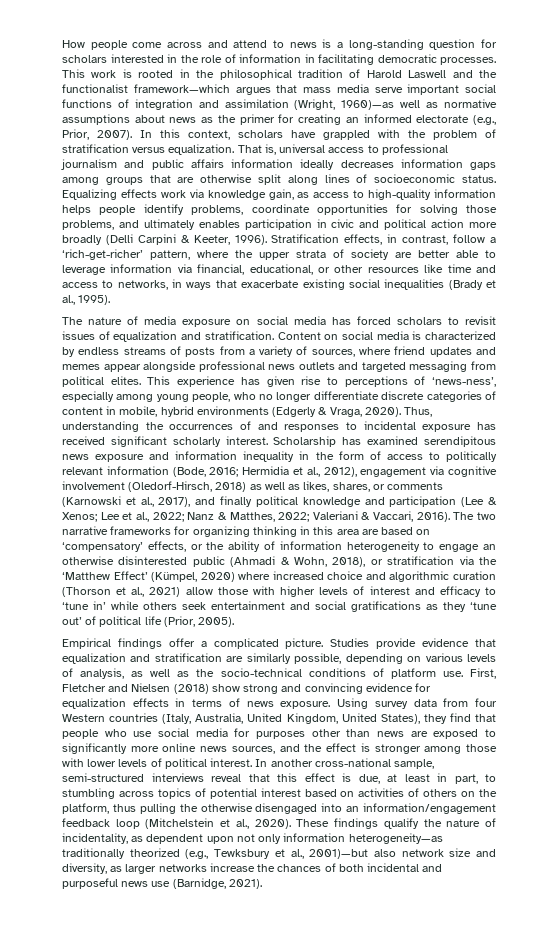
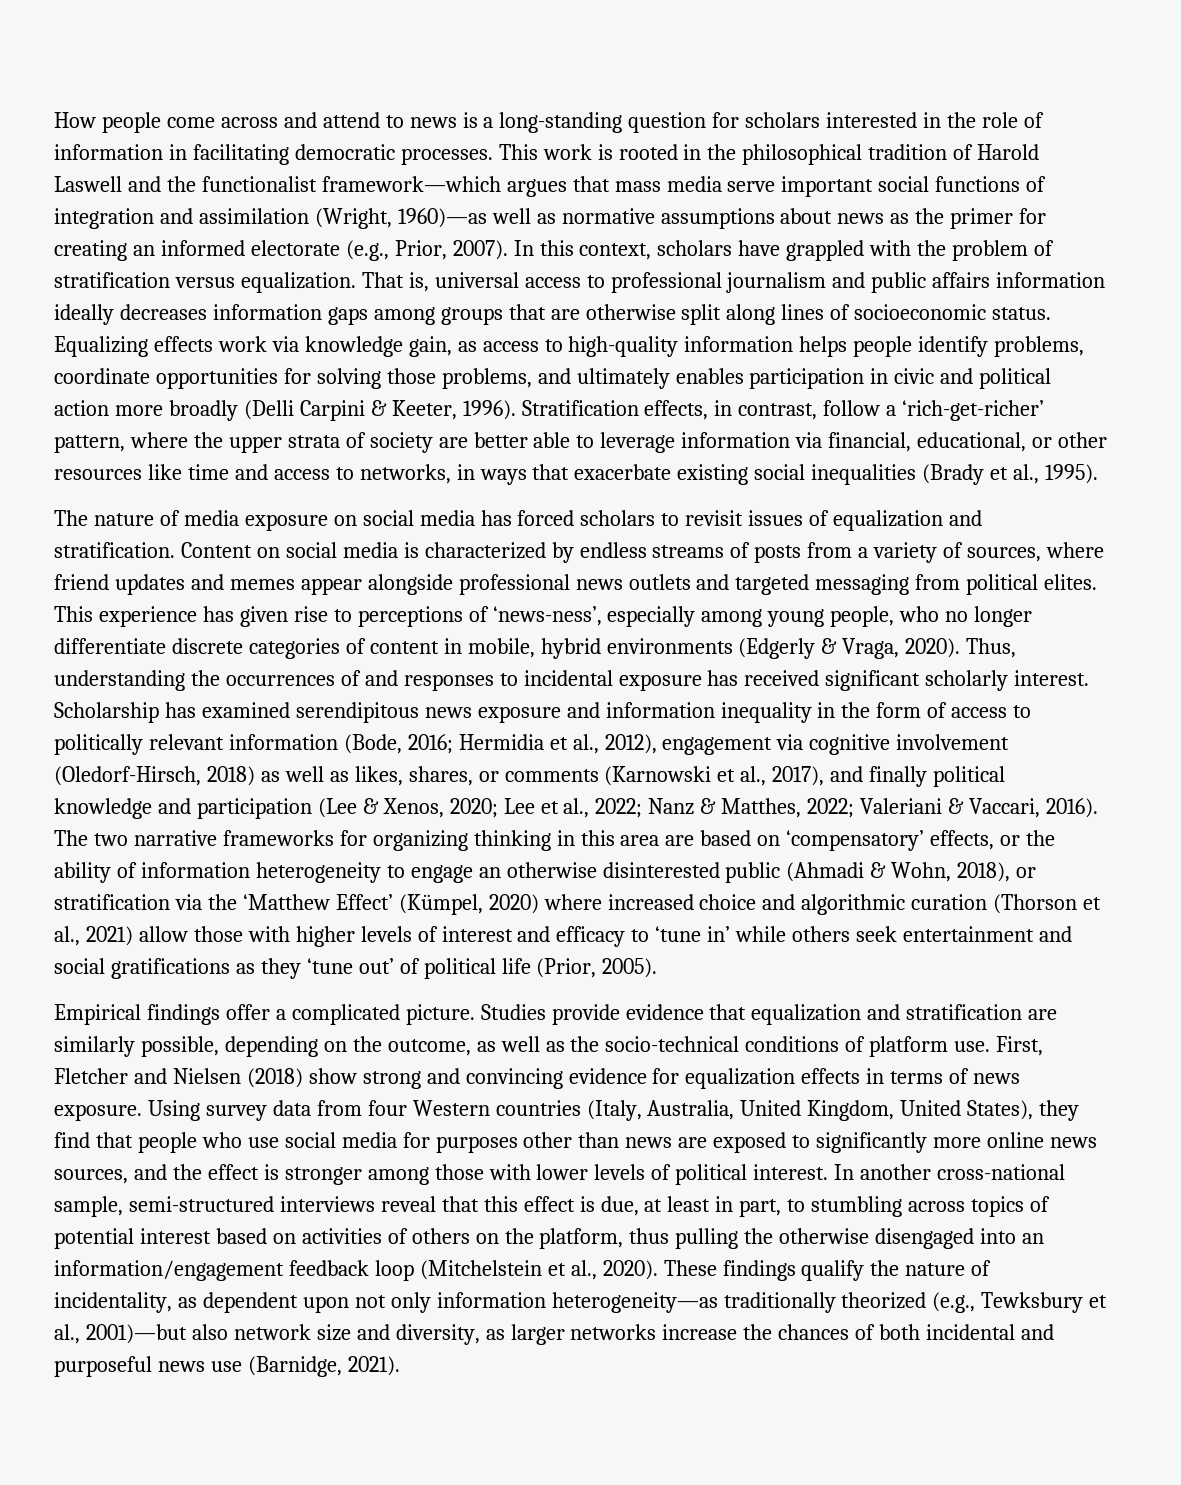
[62,512,97,522] Xenos; -> [382,798,498,818] Xenos, 2020;
[425,653,496,662] [62,668,125,679] various levels of analysis, -> [352,1036,471,1056] the outcome,

